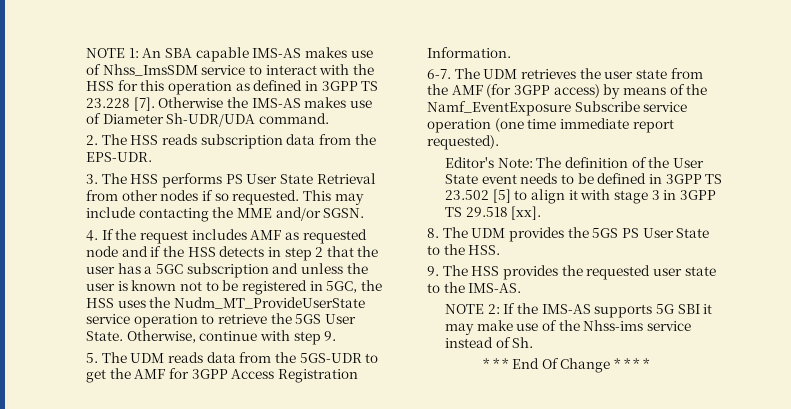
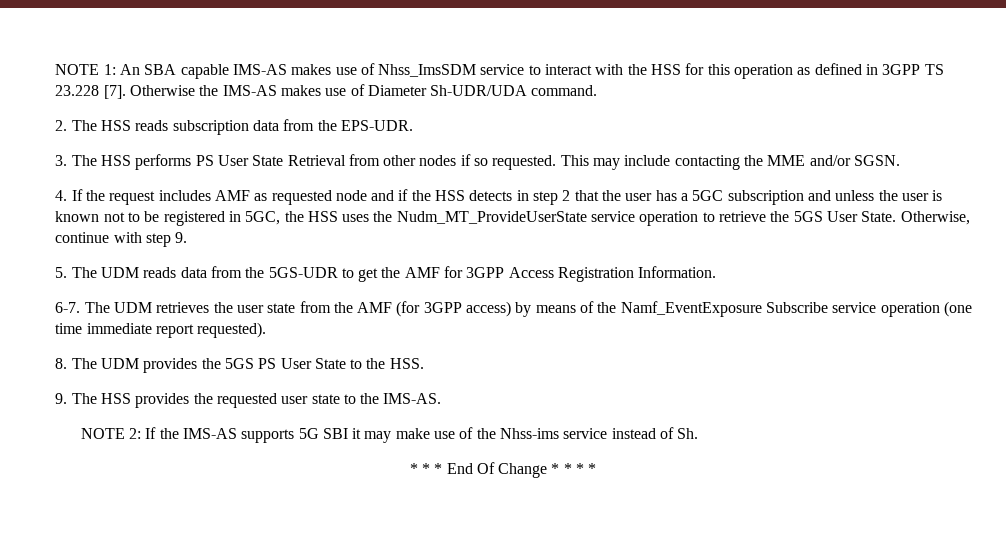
[445,157,704,168] [445,173,723,184] [445,189,716,204] [445,206,542,220] // Editor's Note: The definition of the User State event needs to be defined in 3GPP TS 23.502 [5] to align it with stage 3 in 3GPP TS 29.518 [xx]. -> (267, 330) none

